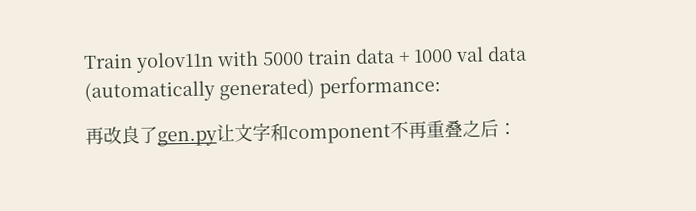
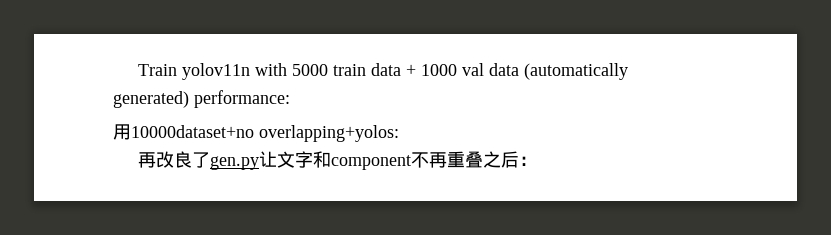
(441, 87) none -> [113,124,399,142] // 用10000dataset+no overlapping+yolos:

